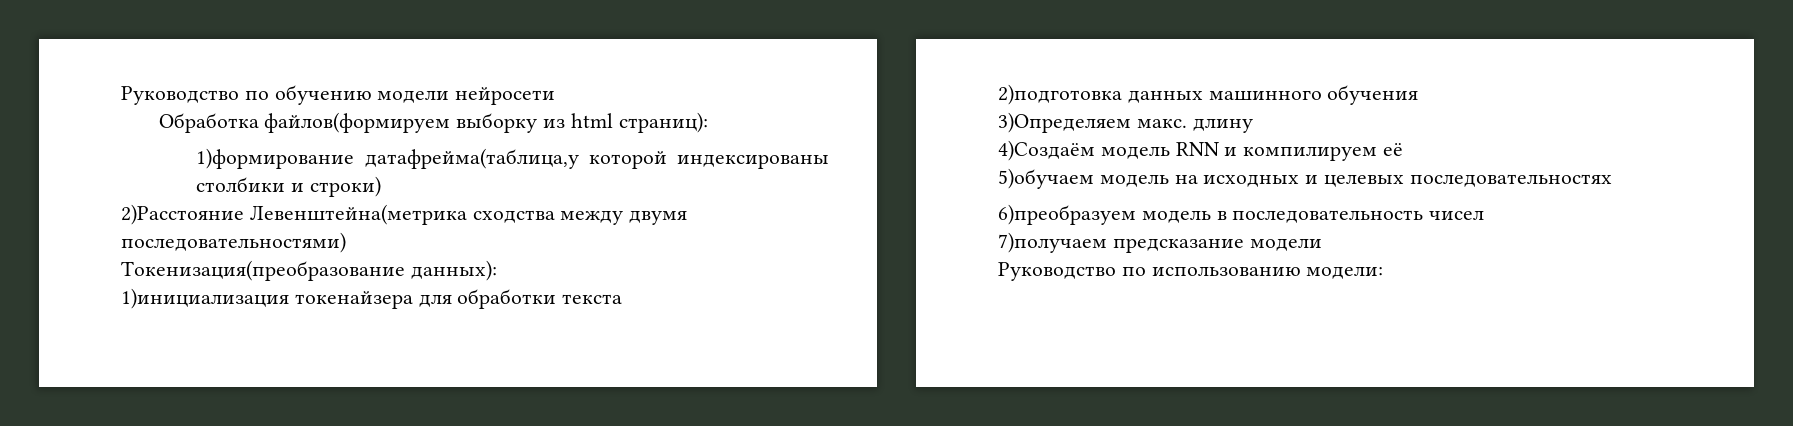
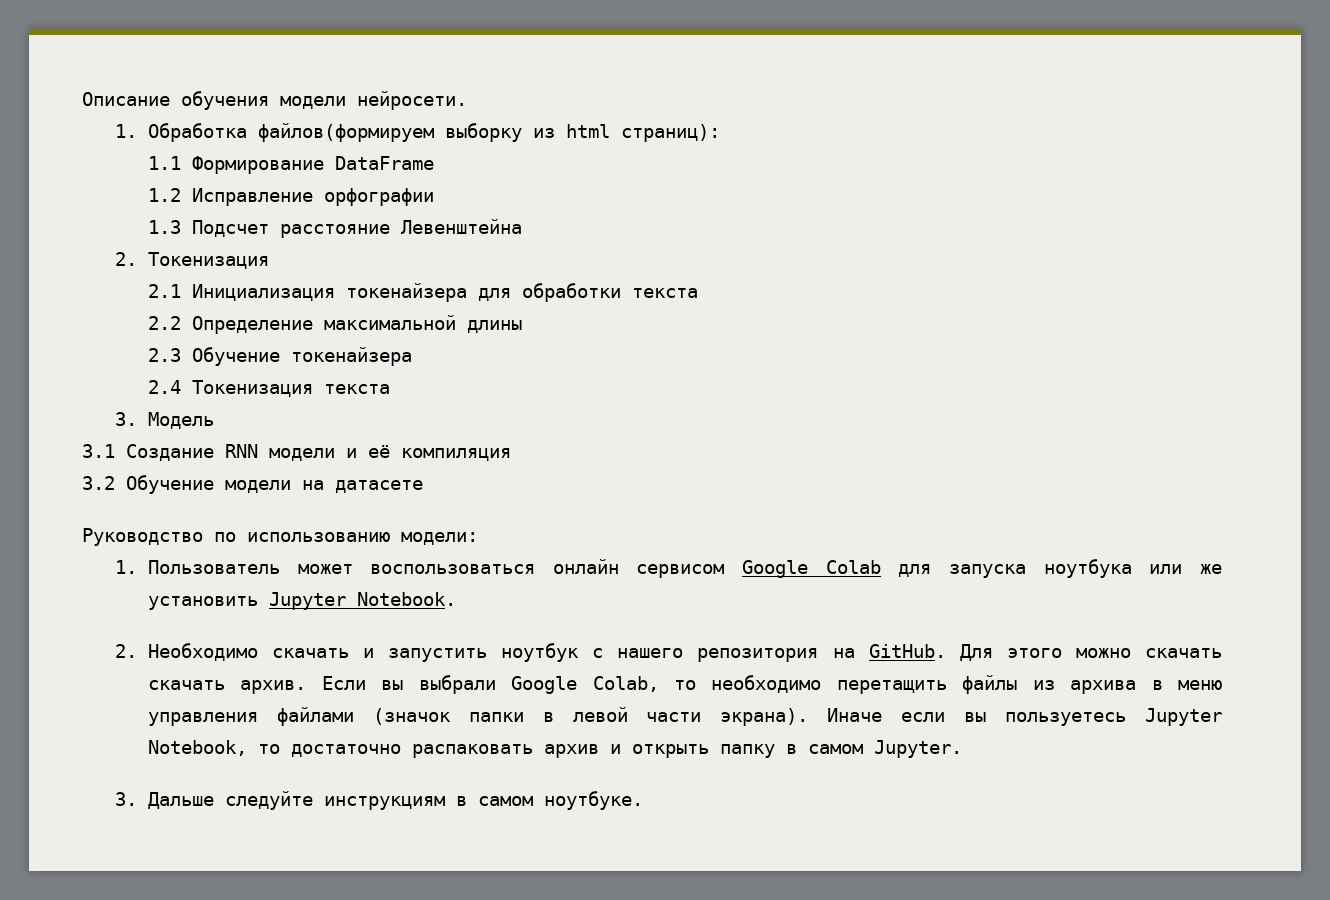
[121,85,556,105] Руководство по обучению модели нейросети // -> [82,91,467,110] [114,124,137,138] Описание обучения модели нейросети. // 1.
[196,148,829,169] [196,176,381,197] [121,204,688,225] [121,232,346,253] [121,260,497,281] [121,288,623,309] [998,84,1419,105] [998,112,1253,133] [998,140,1404,161] [998,168,1612,189] [998,204,1485,225] [998,232,1322,253] [998,262,1384,281] 1)формирование датафрейма(таблица,у которой индексированы столбики и строки) // 2)Расстояние Левенштейна(метрика сходства между двумя последовательностями) // Токенизация(преобразование данных): // 1)инициализация токенайзера для обработки текста // 2)подготовка данных машинного обучения // 3)Определяем макс. длину // 4)Создаём модель RNN и компилируем её // 5)обучаем модель на исходных и целевых последовательностях // 6)преобразуем модель в последовательность чисел // 7)получаем предсказание модели // Руководство по использованию модели: -> [147,156,434,174] [147,188,434,206] [147,219,522,238] [114,252,269,269] [147,283,698,302] [147,315,522,334] [147,347,412,366] [147,380,390,397] [114,412,214,429] [82,444,511,461] [82,475,423,494] [82,528,478,546] [114,559,1222,578] [147,592,456,610] [114,643,1223,662] [147,675,1222,694] [147,707,1222,726] [147,740,962,758] [114,791,643,810] 1.1 Формирование DataFrame // 1.2 Исправление орфографии // 1.3 Подсчет расстояние Левенштейна // 2. Токенизация // 2.1 Инициализация токенайзера для обработки текста // 2.2 Определение максимальной длины // 2.3 Обучение токенайзера // 2.4 Токенизация текста // 3. Модель // 3.1 Создание RNN модели и её компиляция // 3.2 Обучение модели на датасете // Руководство по использованию модели: // 1. Пользователь может воспользоваться онлайн сервисом Google Colab для запуска ноутбука или же установить Jupyter Notebook. // 2. Необходимо скачать и запустить ноутбук с нашего репозитория на GitHub. Для этого можно скачать скачать архив. Если вы выбрали Google Colab, то необходимо перетащить файлы из архива в меню управления файлами (значок папки в левой части экрана). Иначе если вы пользуетесь Jupyter Notebook, то достаточно распаковать архив и открыть папку в самом Jupyter. // 3. Дальше следуйте инструкциям в самом ноутбуке.

